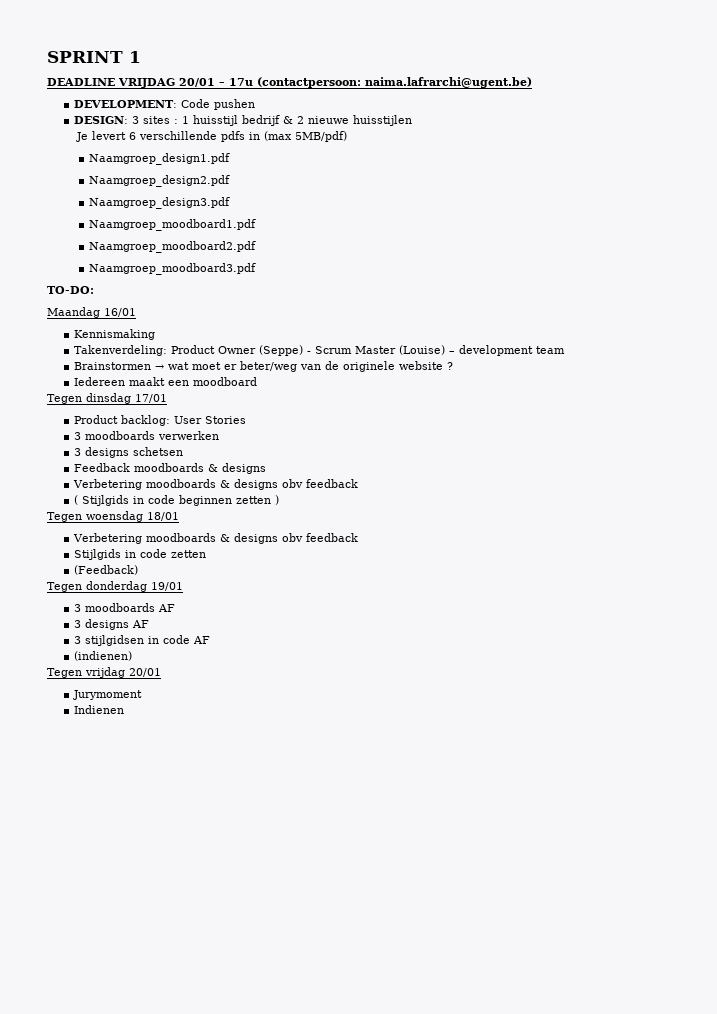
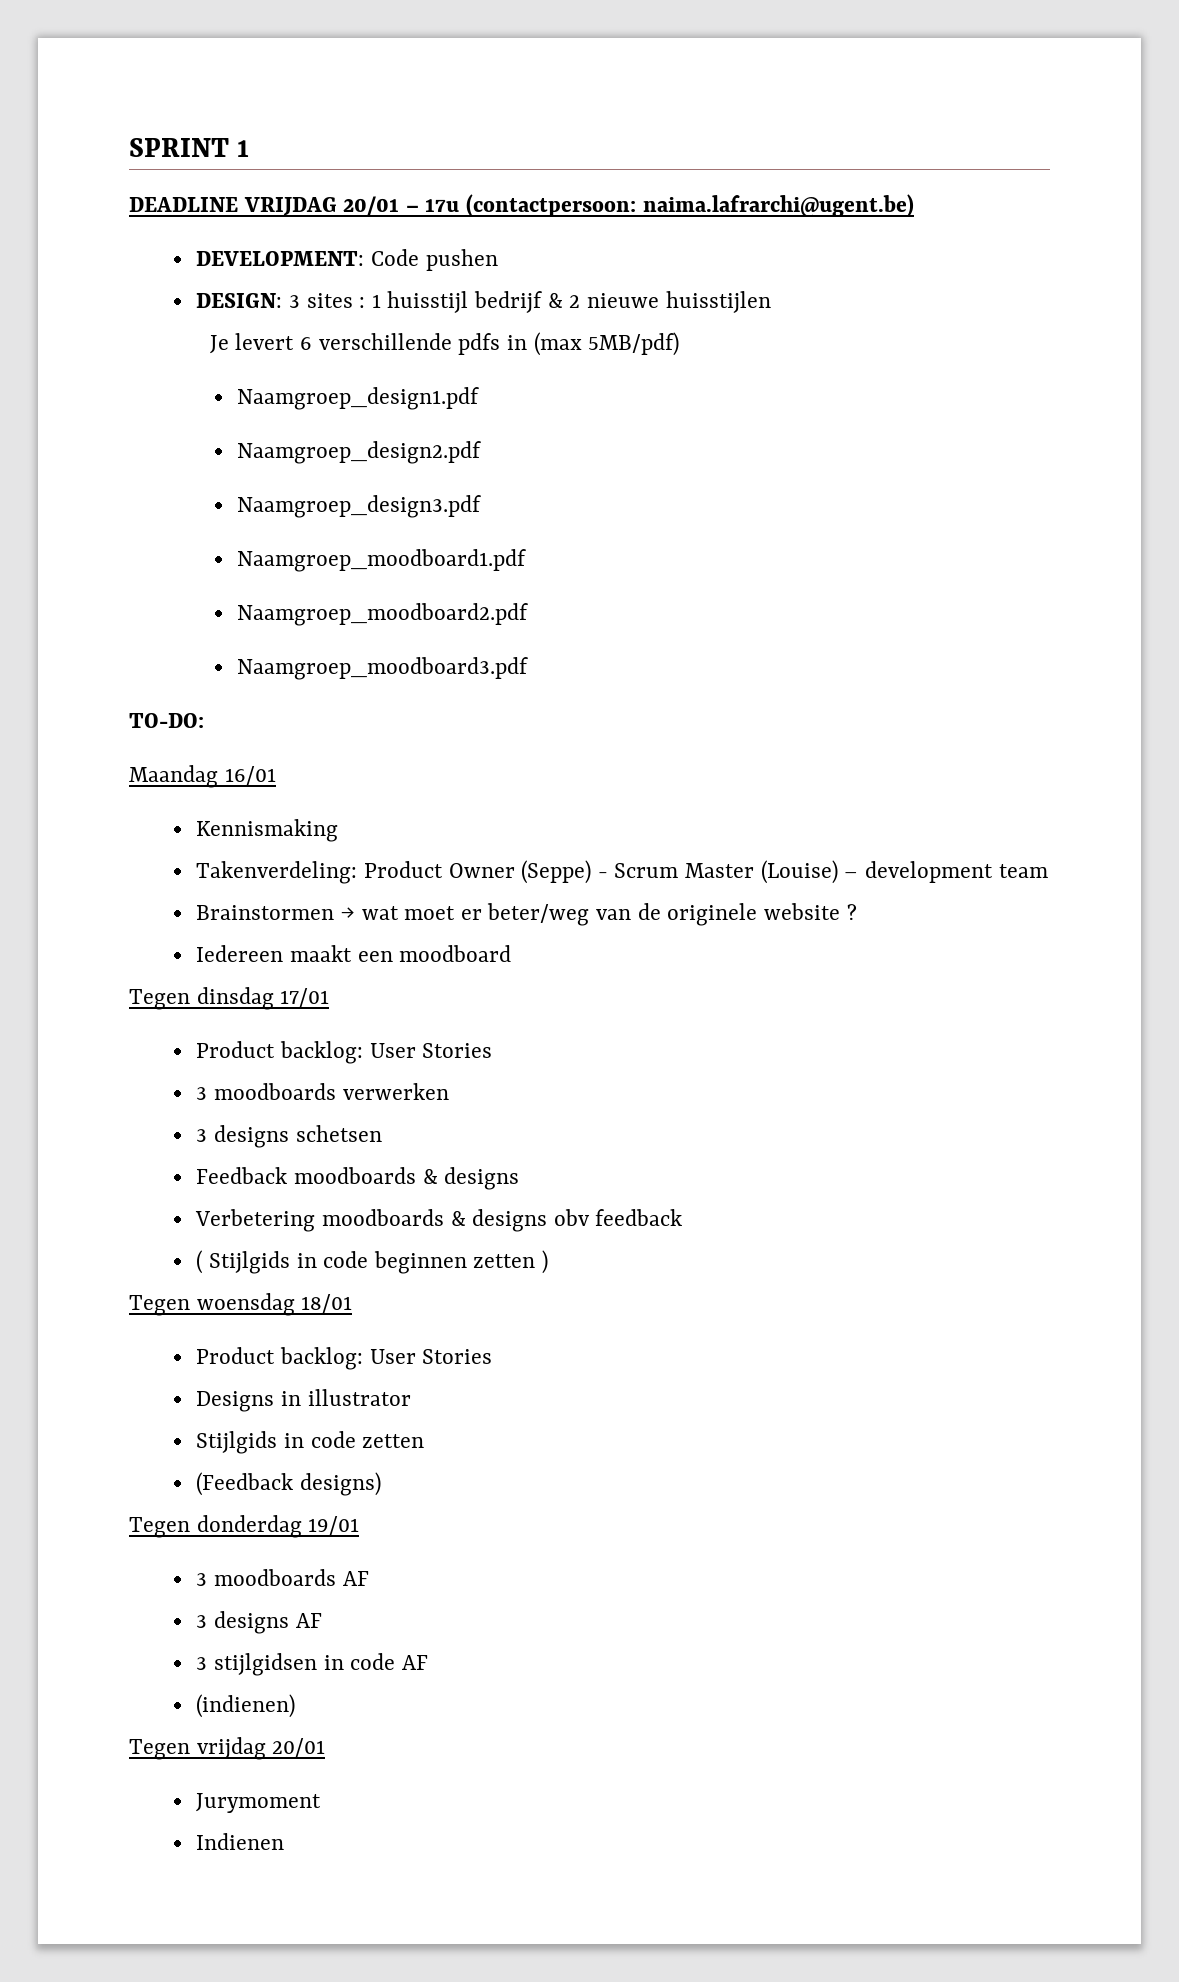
[73,533,359,544] Verbetering moodboards & designs obv feedback -> [196,1347,493,1370] [196,1389,411,1412] Product backlog: User Stories // Designs in illustrator
[74,565,139,575] (Feedback) -> [196,1472,381,1496] (Feedback designs)

